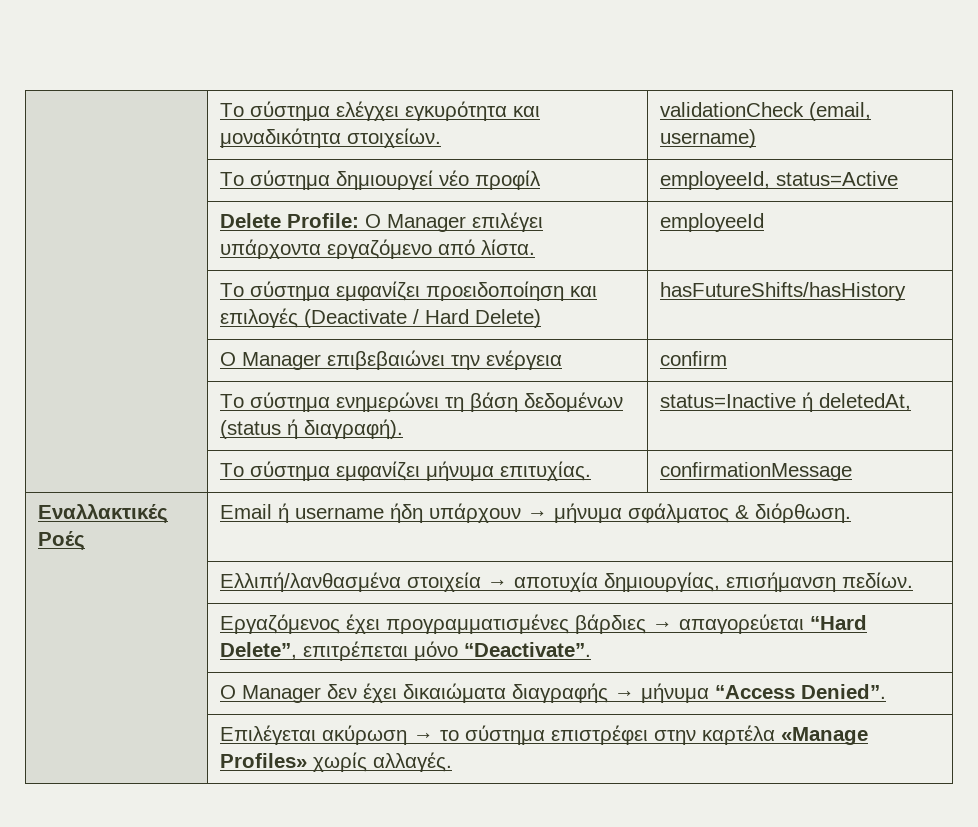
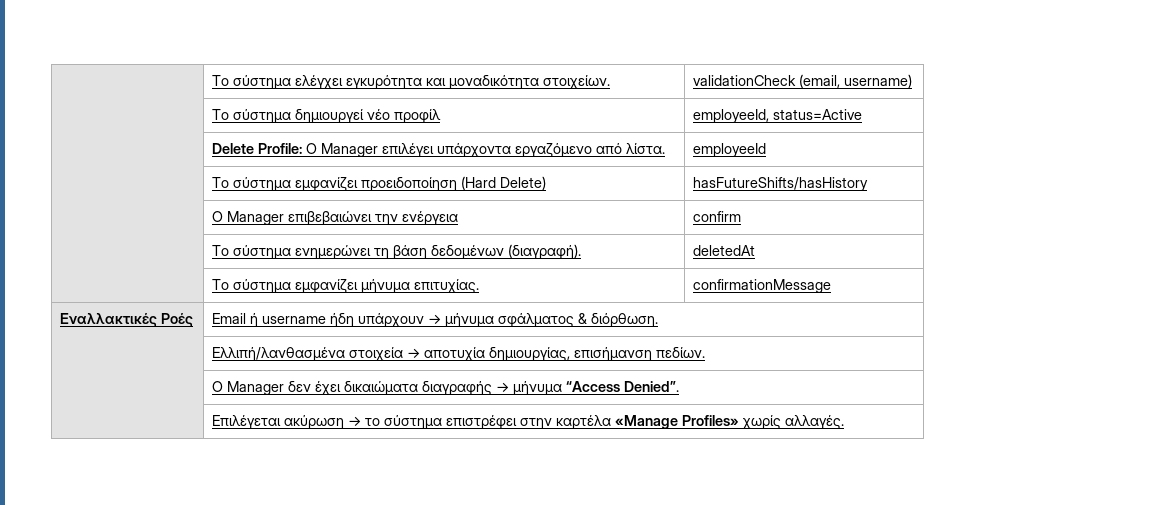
[569,286,597,297] [219,308,469,328] και επιλογές (Deactivate / Hard -> [460,176,496,190] (Hard
[219,419,403,439] [659,392,911,412] (status ή διαγραφή). | status=Inactive ή deletedAt, -> [507,244,581,259] [692,245,755,256] (διαγραφή). | deletedAt
[219,614,867,634] [219,641,591,661] // | Εργαζόμενος έχει προγραμματισμένες βάρδιες → απαγορεύεται “Hard Delete”, επιτρέπεται μόνο “Deactivate”. -> (705, 352) none

